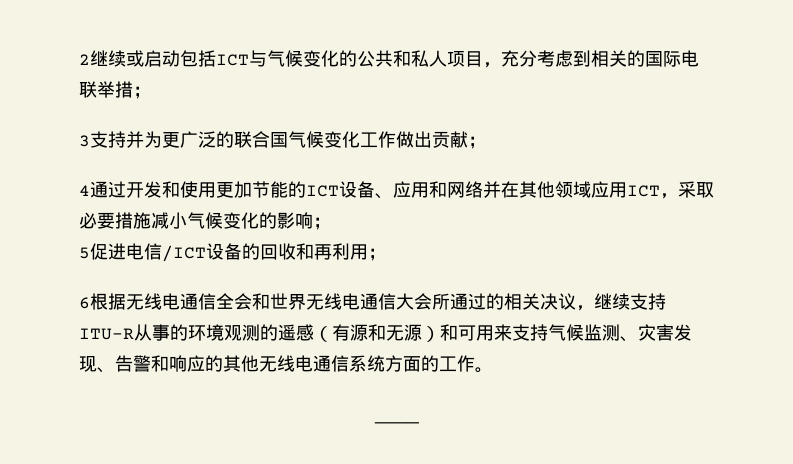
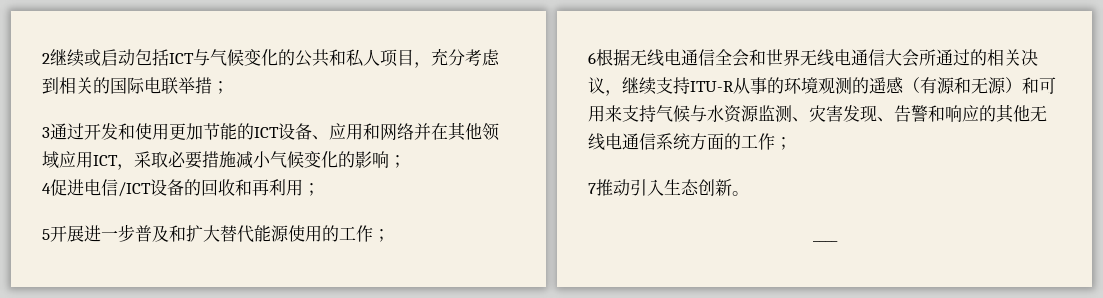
[90,131,486,149] [79,185,90,196] 支持并为更广泛的联合国气候变化工作做出贡献； // 4 -> (50, 132) none
[79,247,90,259] 5 -> [42,183,51,194] 4
(386, 254) none -> [42,224,390,243] // 5开展进一步普及和扩大替代能源使用的工作；
(584, 332) none -> [690,105,759,123] 与水资源
(475, 363) none -> [775,137,792,150] [588,179,732,196] ； // 7推动引入生态创新

